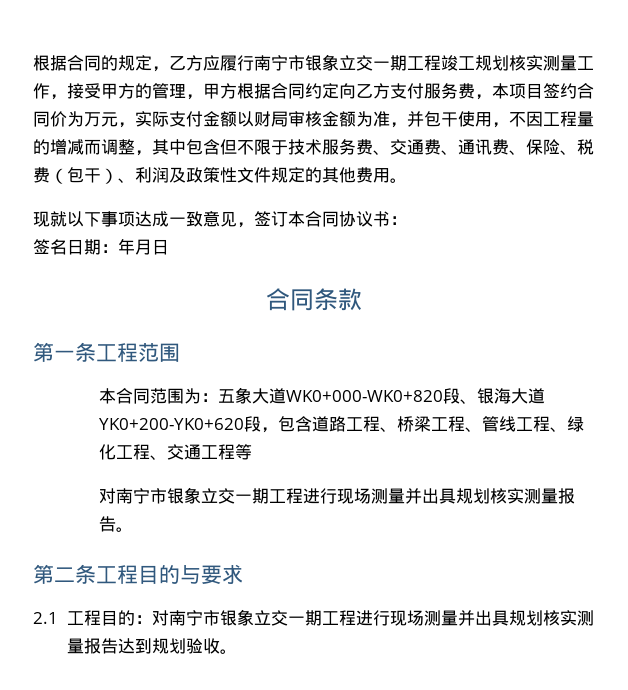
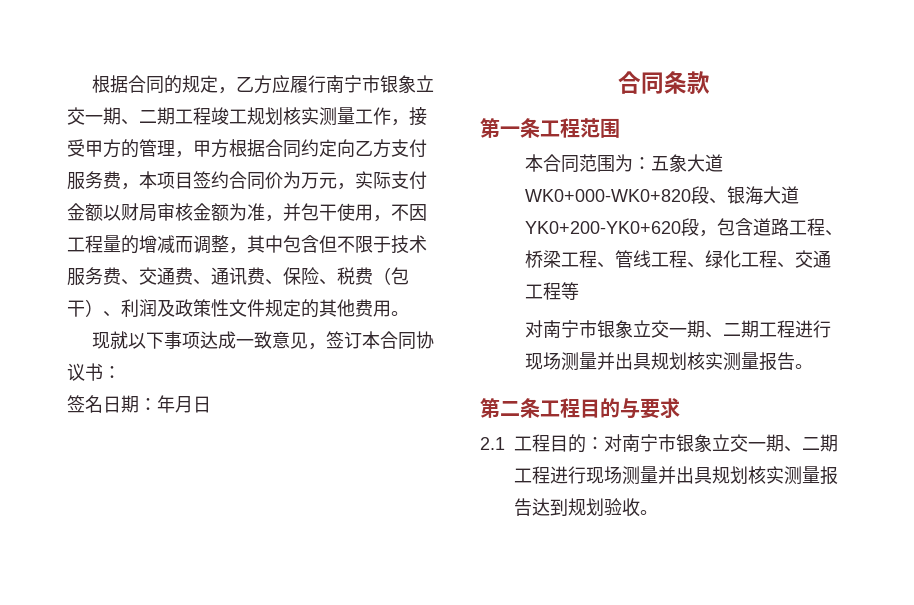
(407, 63) none -> [121,107,175,125] 、二期
(269, 496) none -> [704,320,759,338] 、二期
(322, 618) none -> [784,434,838,452] 、二期

